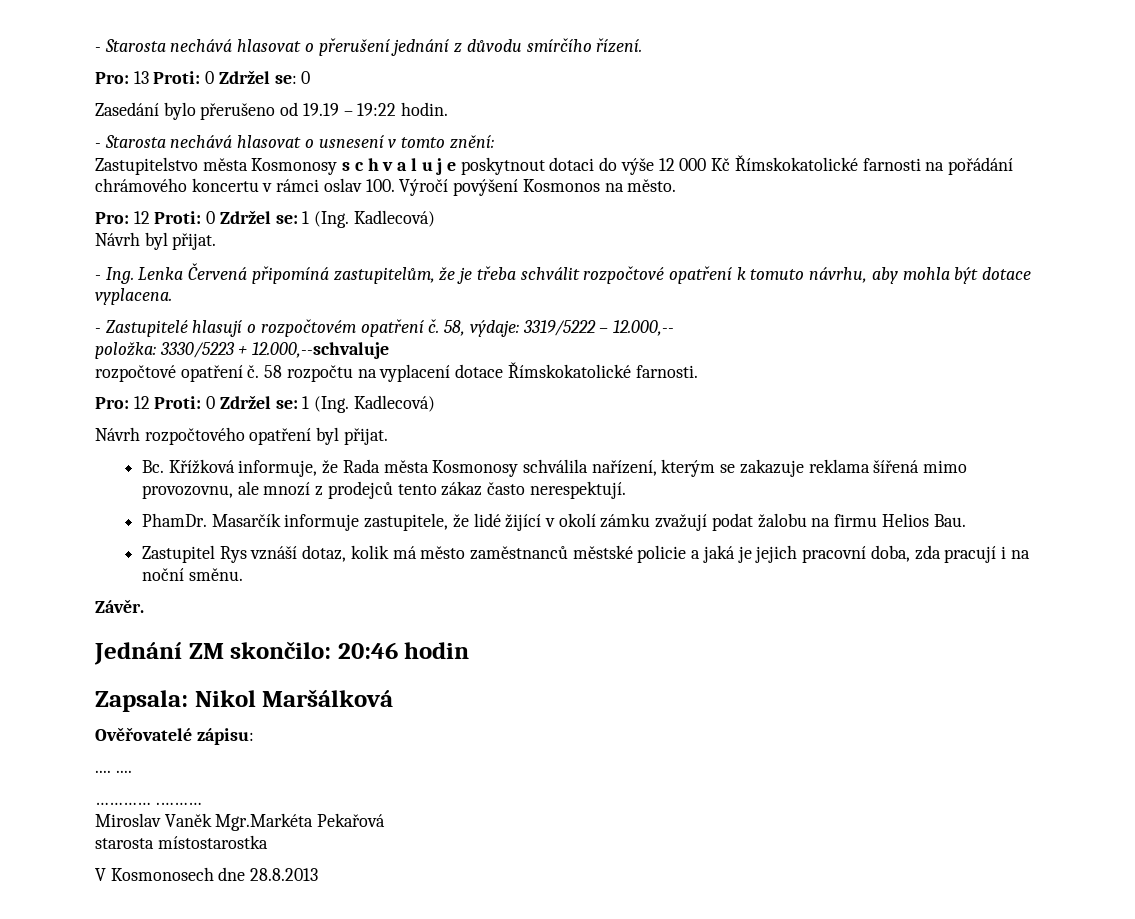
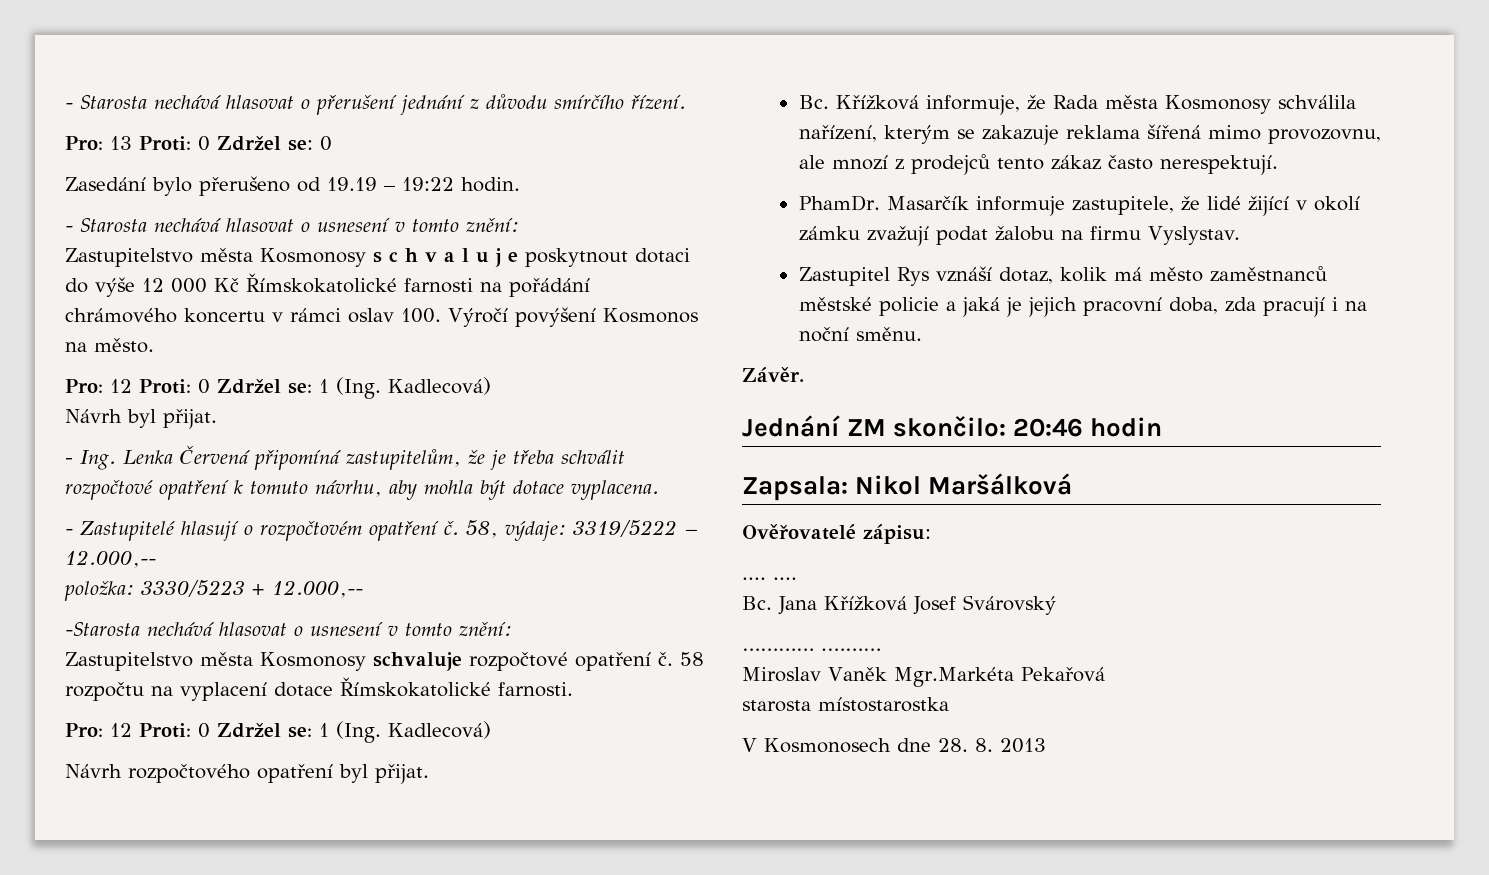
[252,342,390,359] 12.000,--schvaluje // -> [272,580,363,598] [65,622,512,636] [65,652,462,671] 12.000,-- // -Starosta nechává hlasovat o usnesení v tomto znění: // Zastupitelstvo města Kosmonosy schvaluje
[881,513,966,527] Helios Bau. -> [1147,226,1241,245] Vyslystav.
(132, 771) none -> [742,595,1056,615] // Bc. Jana Křížková Josef Svárovský
[250,868,319,881] 28.8.2013 -> [938,738,1046,753] 28. 8. 2013

